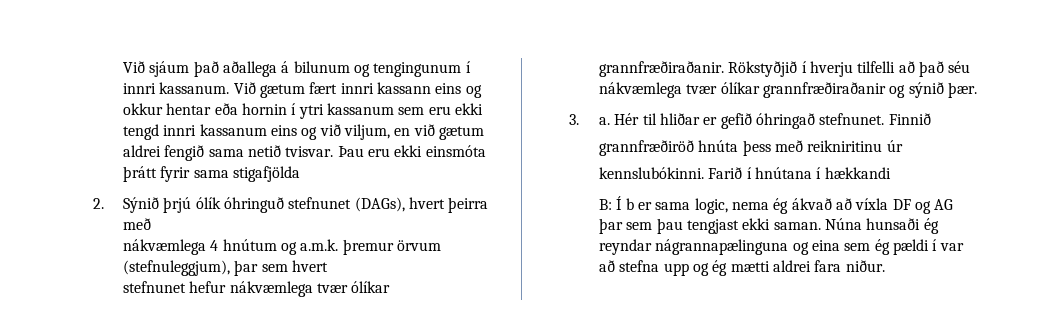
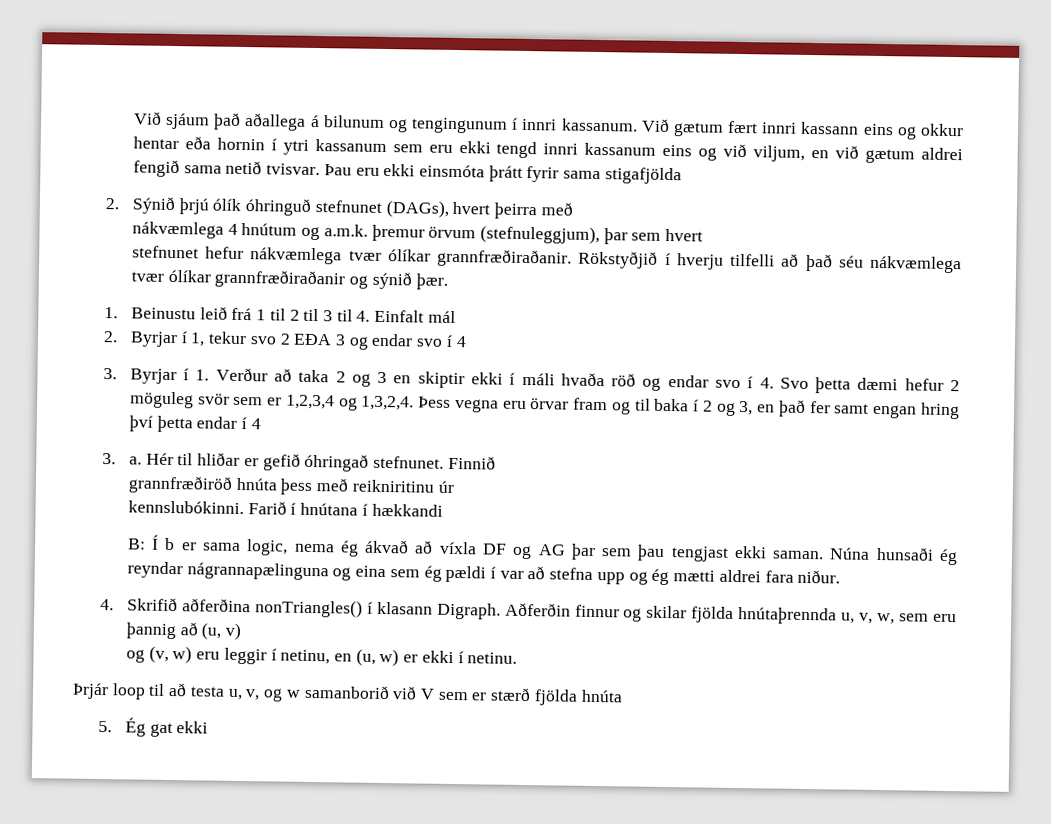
(977, 90) none -> [104,306,456,323] [103,331,467,350] [103,367,961,394] [129,391,961,420] [128,415,261,433] // 1. Beinustu leið frá 1 til 2 til 3 til 4. Einfalt mál // 2. Byrjar í 1, tekur svo 2 EÐA 3 og endar svo í 4 // 3. Byrjar í 1. Verður að taka 2 og 3 en skiptir ekki í máli hvaða röð og endar svo í 4. Svo þetta dæmi hefur 2 möguleg svör sem er 1,2,3,4 og 1,3,2,4. Þess vegna eru örvar fram og til baka í 2 og 3, en það fer samt engan hring því þetta endar í 4
(885, 266) none -> [100,597,957,625] [125,622,242,641] [125,645,518,667] [72,682,623,706] [98,717,209,738] // 4. Skrifið aðferðina nonTriangles() í klasann Digraph. Aðferðin finnur og skilar fjölda hnútaþrennda u, v, w, sem eru þannig að (u, v) // og (v, w) eru leggir í netinu, en (u, w) er ekki í netinu. // Þrjár loop til að testa u, v, og w samanborið við V sem er stærð fjölda hnúta // 5. Ég gat ekki

